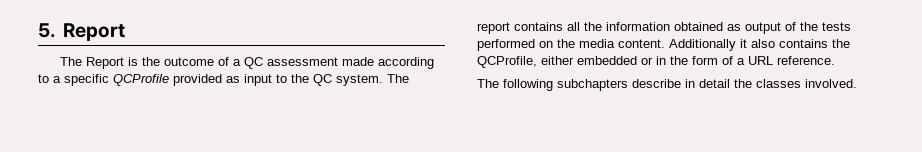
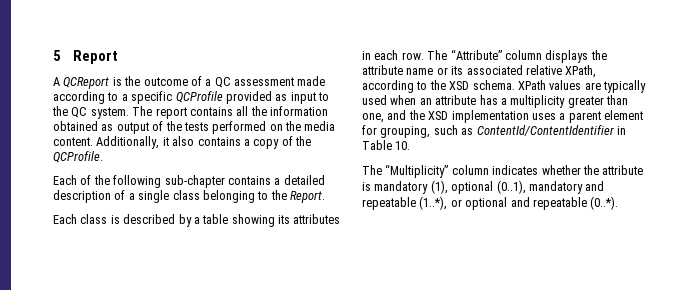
[38,23,56,38] 5. -> [53,50,61,61] 5
[60,57,125,69] The Report -> [53,77,110,89] A QCReport
[669,39,736,51] Additionally -> [96,136,160,149] Additionally,
[832,39,850,48] [477,56,835,68] [477,79,857,91] the QCProfile, either embedded or in the form of a URL reference. // The following subchapters describe in detail the classes involved. -> [243,136,311,149] [53,151,103,163] [53,175,325,188] [53,190,325,203] [53,214,341,227] [362,49,607,63] [362,65,597,78] [362,80,646,93] [362,95,628,108] [362,110,643,123] [362,125,626,138] [362,140,411,150] [362,164,644,178] [362,180,605,194] [362,196,619,210] a copy of the QCProfile. // Each of the following sub-chapter contains a detailed description of a single class belonging to the Report. // Each class is described by a table showing its attributes in each row. The “Attribute” column displays the attribute name or its associated relative XPath, according to the XSD schema. XPath values are typically used when an attribute has a multiplicity greater than one, and the XSD implementation uses a parent element for grouping, such as ContentId/ContentIdentifier in Table 10. // The “Multiplicity” column indicates whether the attribute is mandatory (1), optional (0..1), mandatory and repeatable (1..*), or optional and repeatable (0..*).

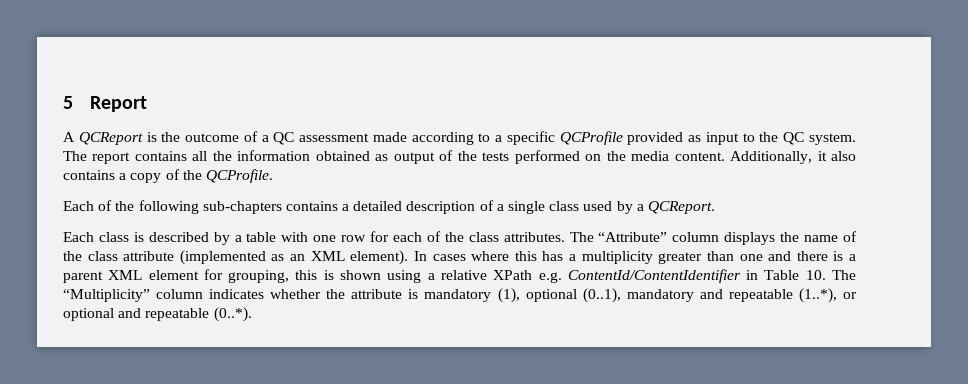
[164,175,225,188] sub-chapter -> [202,201,282,214] sub-chapters
[202,190,325,203] belonging to the Report. -> [583,201,715,214] used by a QCReport.
[231,214,341,227] [362,50,424,60] showing its attributes in each row. -> [281,231,565,242] with one row for each of the class attributes.
[362,65,597,78] [362,80,646,93] [362,95,477,105] attribute name or its associated relative XPath, according to the XSD schema. XPath values are typically used when an attribute -> [804,231,857,242] [63,250,537,265] name of the class attribute (implemented as an XML element). In cases where this
[362,110,556,123] one, and the XSD implementation uses -> [739,251,844,261] one and there is
(601, 117) none -> [108,270,143,280] XML
[433,125,474,135] such as -> [295,270,562,283] this is shown using a relative XPath e.g.
(411, 145) // -> (826, 275) none

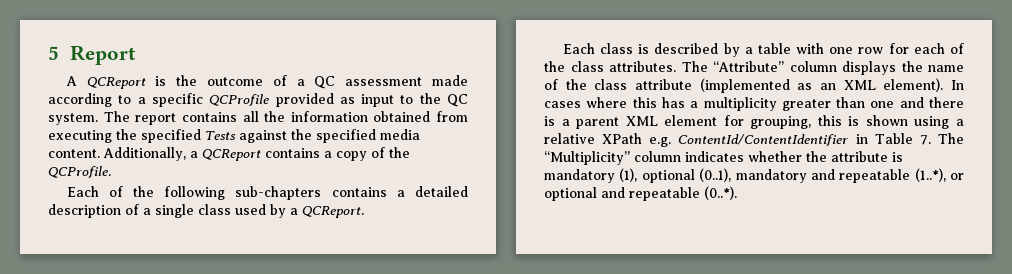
[375,150,626,164] as output of the tests performed on the -> [436,111,468,122] [48,129,376,143] from executing the specified Tests against the specified
[817,151,857,161] it also -> [190,149,261,161] a QCReport
[805,270,826,280] 10. -> [919,135,931,145] 7.

